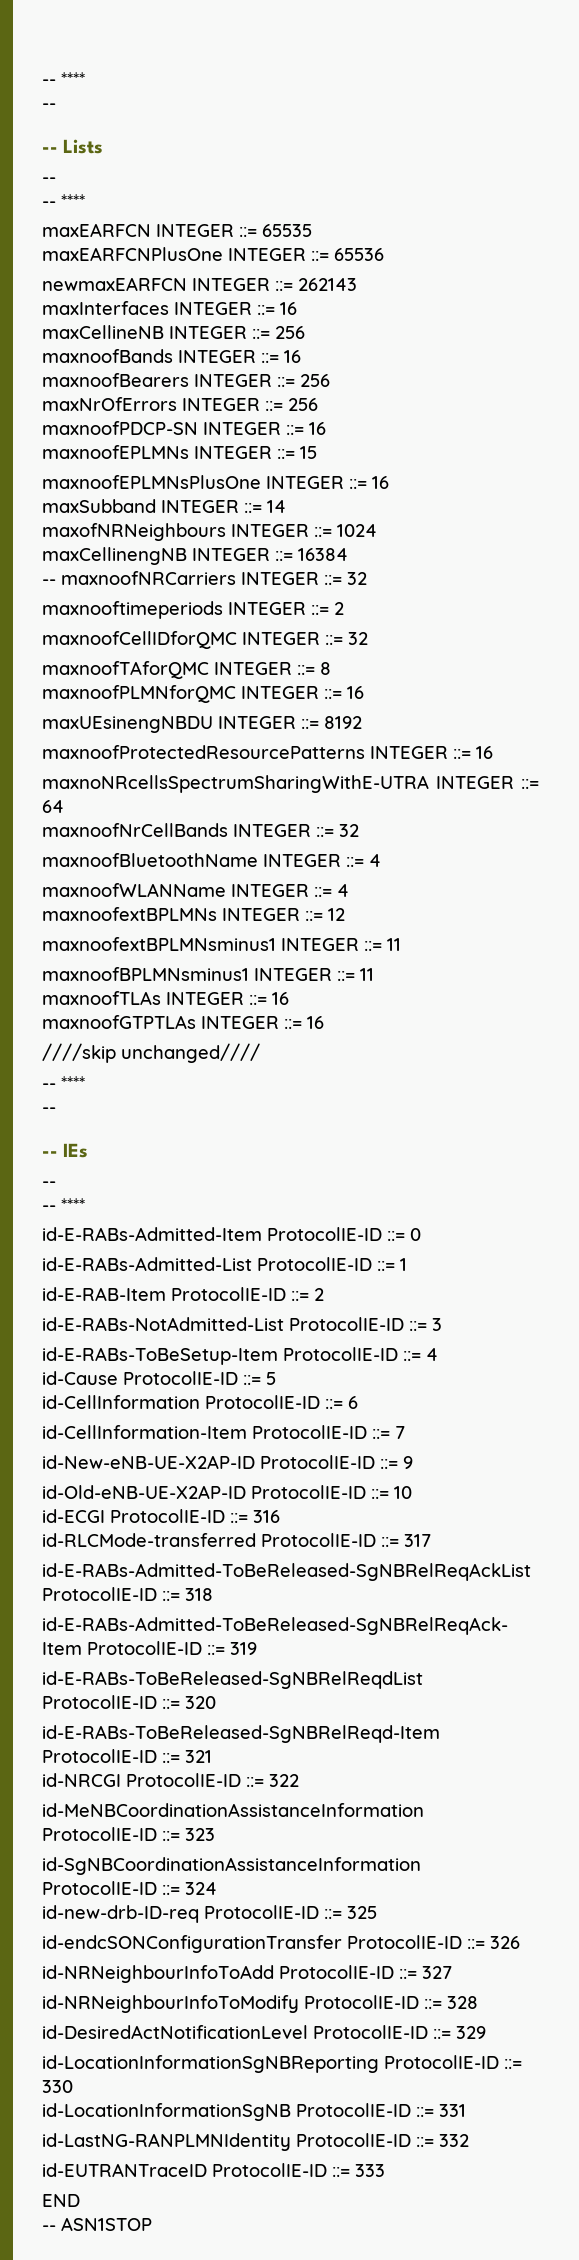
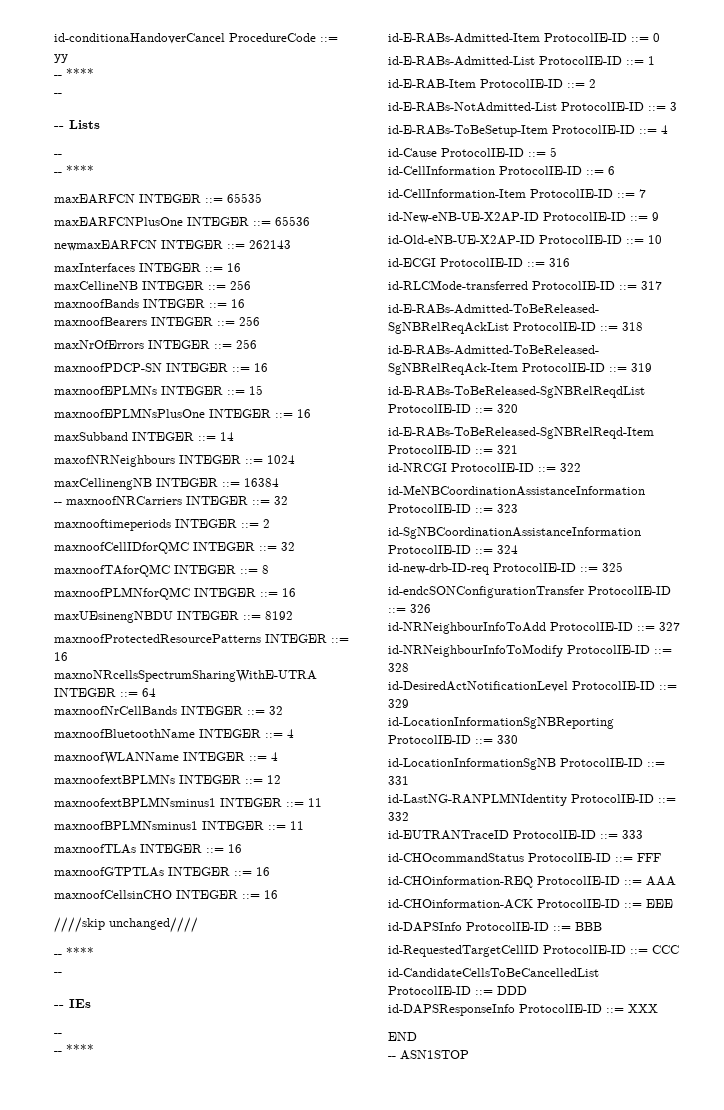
(42, 82) none -> [54,33,338,44] [54,54,68,63] id-conditionaHandoverCancel ProcedureCode ::= yy //
(324, 1022) none -> [54,890,278,899] // maxnoofCellsinCHO INTEGER ::= 16
(385, 2170) none -> [388,853,661,862] [388,876,676,888] [388,899,673,909] [388,922,602,932] [388,945,679,957] [388,968,599,977] [388,986,527,995] [388,1004,658,1016] // id-CHOcommandStatus ProtocolIE-ID ::= FFF // id-CHOinformation-REQ ProtocolIE-ID ::= AAA // id-CHOinformation-ACK ProtocolIE-ID ::= EEE // id-DAPSInfo ProtocolIE-ID ::= BBB // id-RequestedTargetCellID ProtocolIE-ID ::= CCC // id-CandidateCellsToBeCancelledList ProtocolIE-ID ::= DDD // id-DAPSResponseInfo ProtocolIE-ID ::= XXX

